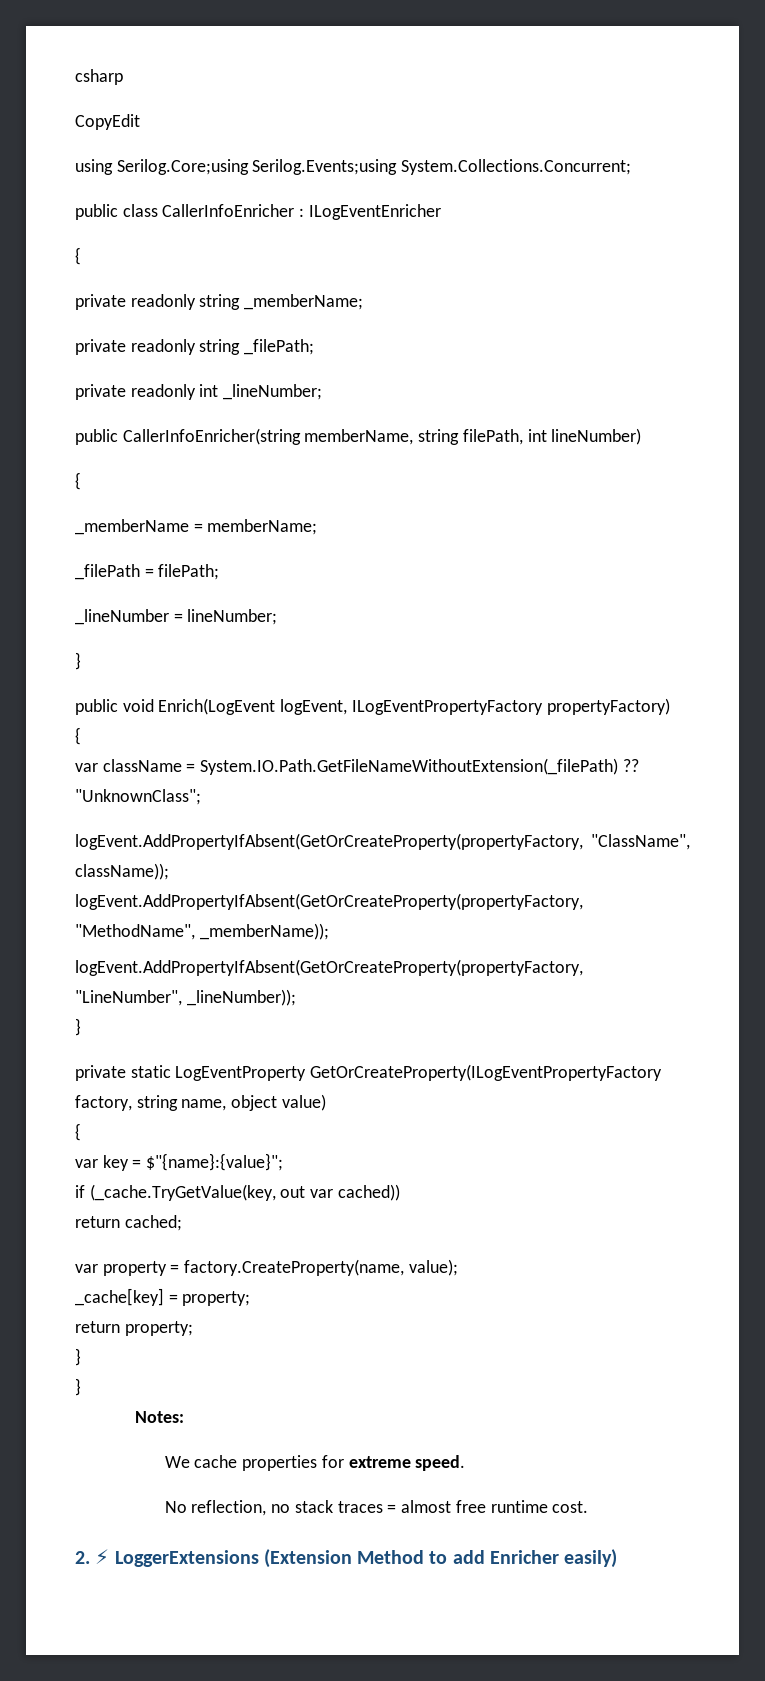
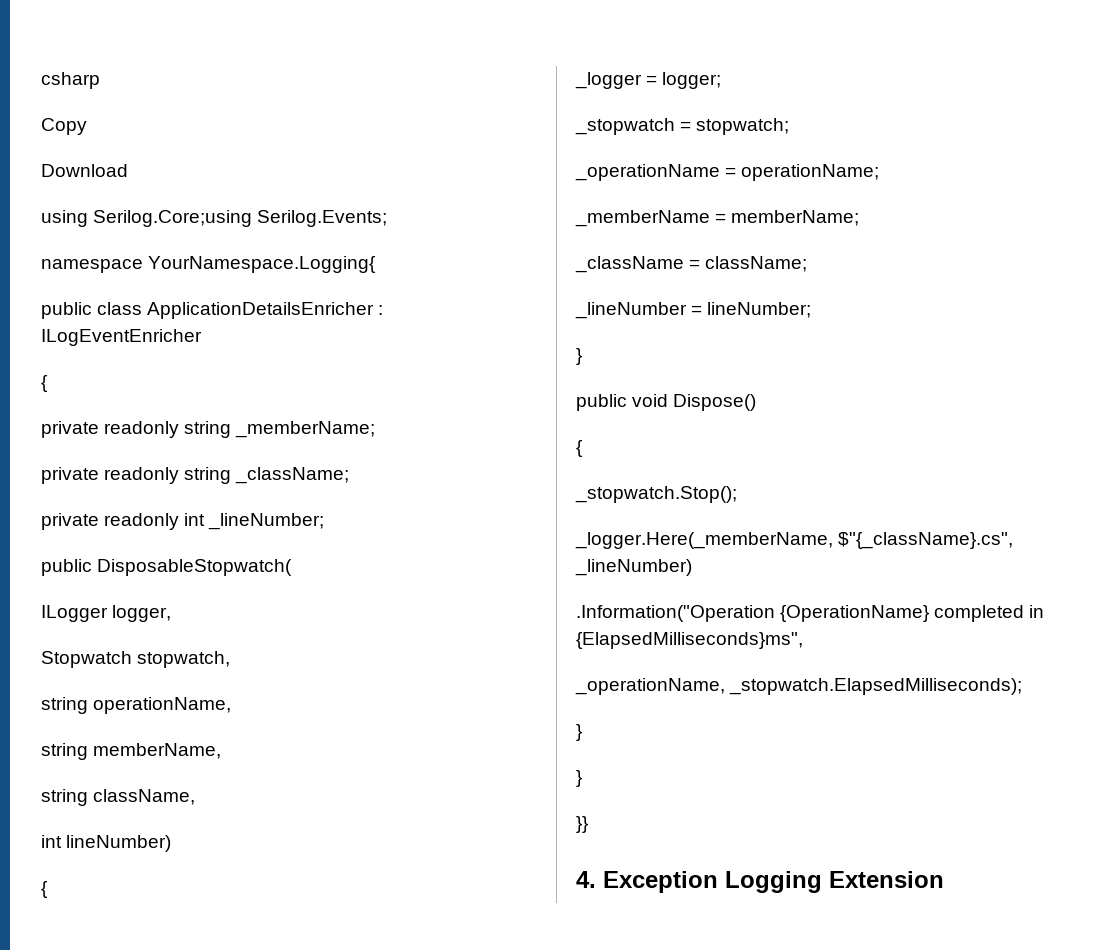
[75,114,140,130] CopyEdit -> [41,118,87,135] [41,164,128,177] Copy // Download
[252,159,632,175] Serilog.Events;using System.Collections.Concurrent; -> [257,210,388,227] [41,256,377,273] Serilog.Events; // namespace YourNamespace.Logging{
[162,204,295,217] CallerInfoEnricher -> [147,302,375,319] ApplicationDetailsEnricher
[244,339,315,355] _filePath; -> [235,467,350,484] _className;
[122,428,301,445] CallerInfoEnricher(string -> [97,559,293,576] [41,605,172,622] [41,651,231,668] [41,697,232,714] [41,743,88,760] DisposableStopwatch( // ILogger logger, // Stopwatch stopwatch, // string operationName, // string
[418,429,523,445] string filePath, -> [41,789,196,806] // string className, //
(81, 481) none -> [575,72,722,89] [575,118,790,135] [575,164,880,181] // _logger = logger; // _stopwatch = stopwatch; // _operationName = operationName;
[75,564,220,580] _filePath = filePath; -> [575,256,808,273] _className = className;
[158,698,670,715] [75,727,81,745] [75,758,639,775] [75,789,201,805] [75,833,690,850] [75,863,169,880] [75,893,583,910] [75,923,329,940] [75,959,583,976] [75,989,296,1006] [75,1018,81,1036] [75,1064,663,1081] [75,1094,326,1111] [75,1123,81,1141] [75,1153,284,1171] [75,1184,400,1201] [75,1215,182,1231] [75,1259,458,1276] [75,1288,251,1306] [75,1321,193,1336] [75,1348,81,1366] [75,1378,81,1396] [134,1411,184,1423] [164,1455,466,1471] [164,1500,589,1516] [75,1549,618,1568] Enrich(LogEvent logEvent, ILogEventPropertyFactory propertyFactory) // { // var className = System.IO.Path.GetFileNameWithoutExtension(_filePath) ?? "UnknownClass"; // logEvent.AddPropertyIfAbsent(GetOrCreateProperty(propertyFactory, "ClassName", className)); // logEvent.AddPropertyIfAbsent(GetOrCreateProperty(propertyFactory, "MethodName", _memberName)); // logEvent.AddPropertyIfAbsent(GetOrCreateProperty(propertyFactory, "LineNumber", _lineNumber)); // } // private static LogEventProperty GetOrCreateProperty(ILogEventPropertyFactory factory, string name, object value) // { // var key = $"{name}:{value}"; // if (_cache.TryGetValue(key, out var cached)) // return cached; // var property = factory.CreateProperty(name, value); // _cache[key] = property; // return property; // } // } // Notes: // We cache properties for extreme speed. // No reflection, no stack traces = almost free runtime cost. // 2. ⚡ LoggerExtensions (Extension Method to add Enricher easily) -> [673,394,757,411] [576,440,583,457] [575,486,737,503] [575,532,1014,549] [575,559,692,576] [576,605,1045,622] [576,632,803,649] [575,678,1023,695] [576,724,582,741] [576,770,582,787] [576,816,588,833] [576,871,944,893] Dispose() // { // _stopwatch.Stop(); // _logger.Here(_memberName, $"{_className}.cs", _lineNumber) // .Information("Operation {OperationName} completed in {ElapsedMilliseconds}ms", // _operationName, _stopwatch.ElapsedMilliseconds); // } // } // }} // 4. Exception Logging Extension

